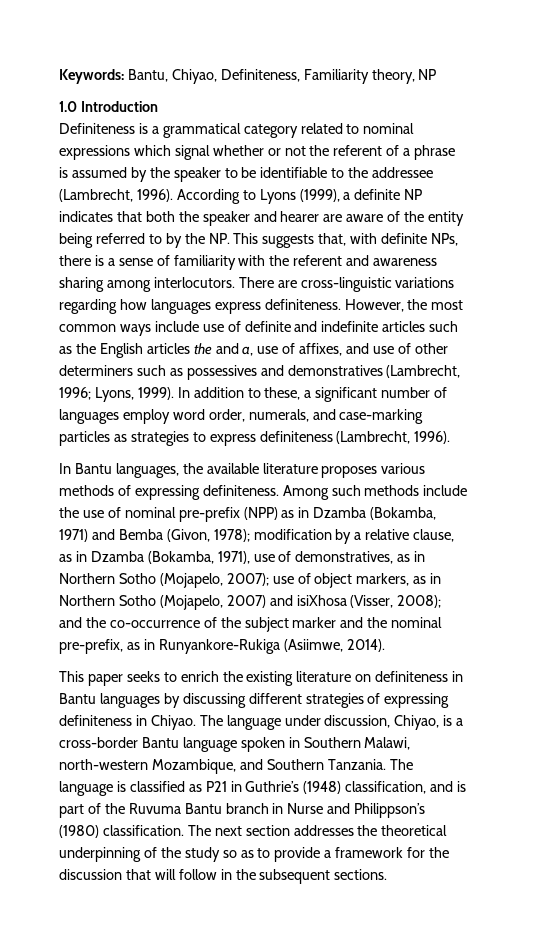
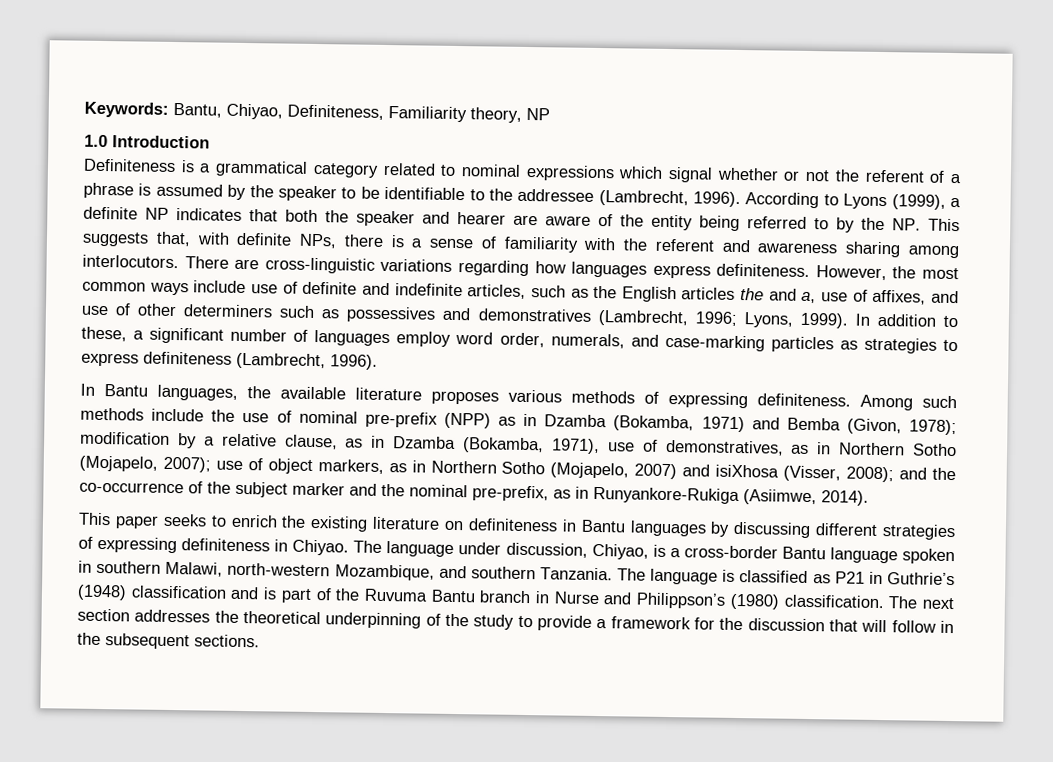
[382,321,426,332] articles -> [467,284,527,299] articles,
[303,737,361,748] Southern -> [96,560,162,574] southern
[266,759,324,770] Southern -> [470,566,536,580] southern
[345,781,427,794] classification, -> [130,585,227,599] classification
[222,850,254,858] so as -> (515, 622) none

